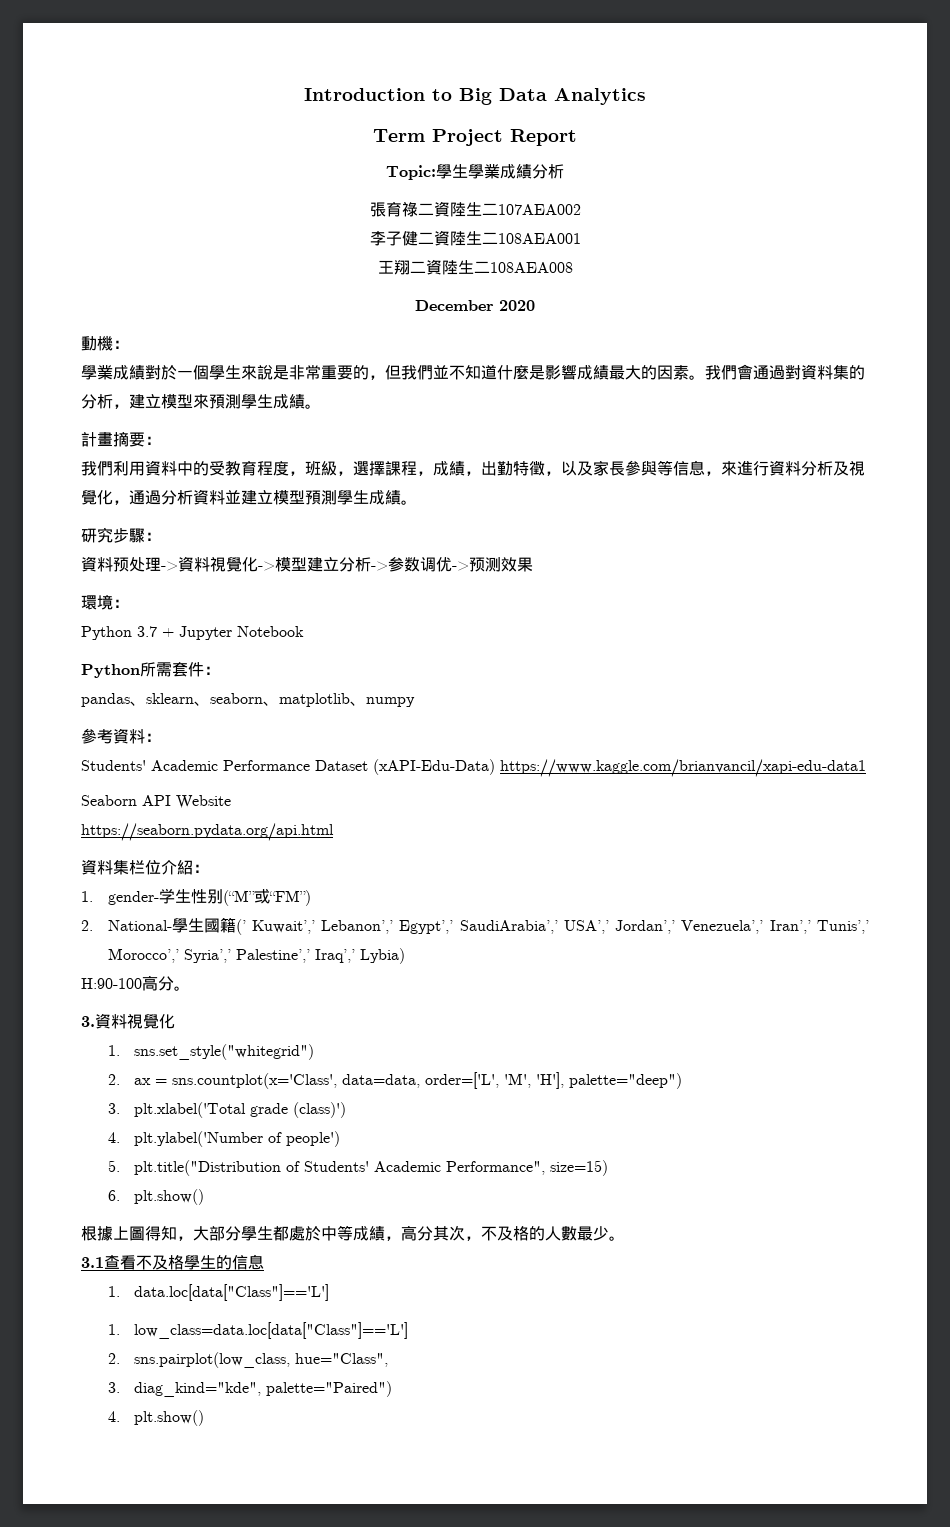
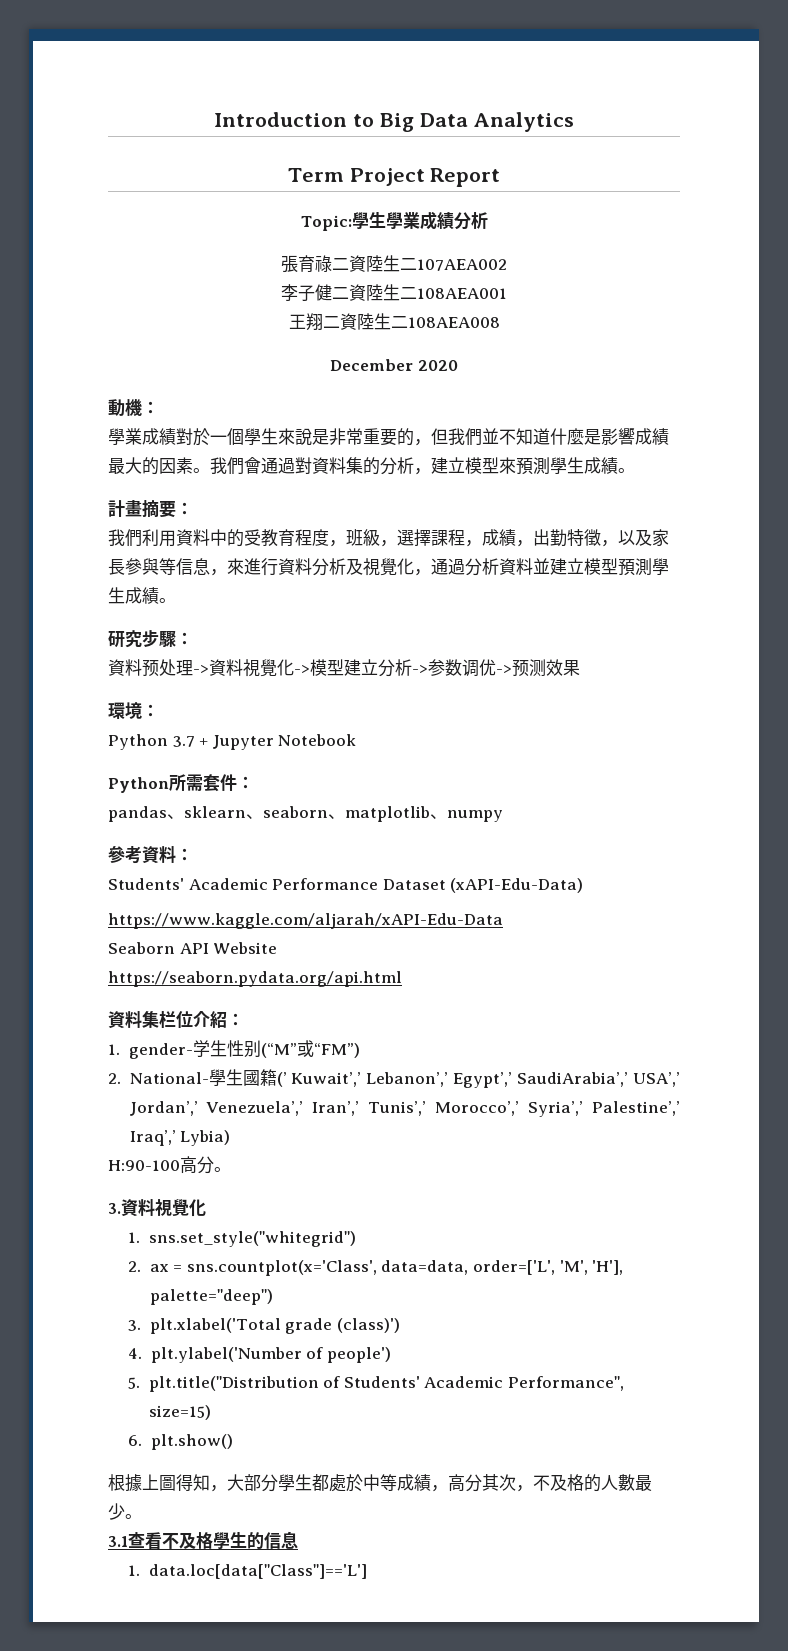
[500,759,866,777] https://www.kaggle.com/brianvancil/xapi-edu-data1 -> [108,913,503,929] // https://www.kaggle.com/aljarah/xAPI-Edu-Data
[107,1322,409,1339] [107,1352,389,1368] [107,1381,393,1397] [107,1410,205,1426] // 1. low_class=data.loc[data["Class"]=='L'] // 2. sns.pairplot(low_class, hue="Class", // 3. diag_kind="kde", palette="Paired") // 4. plt.show() -> (367, 1571) none

